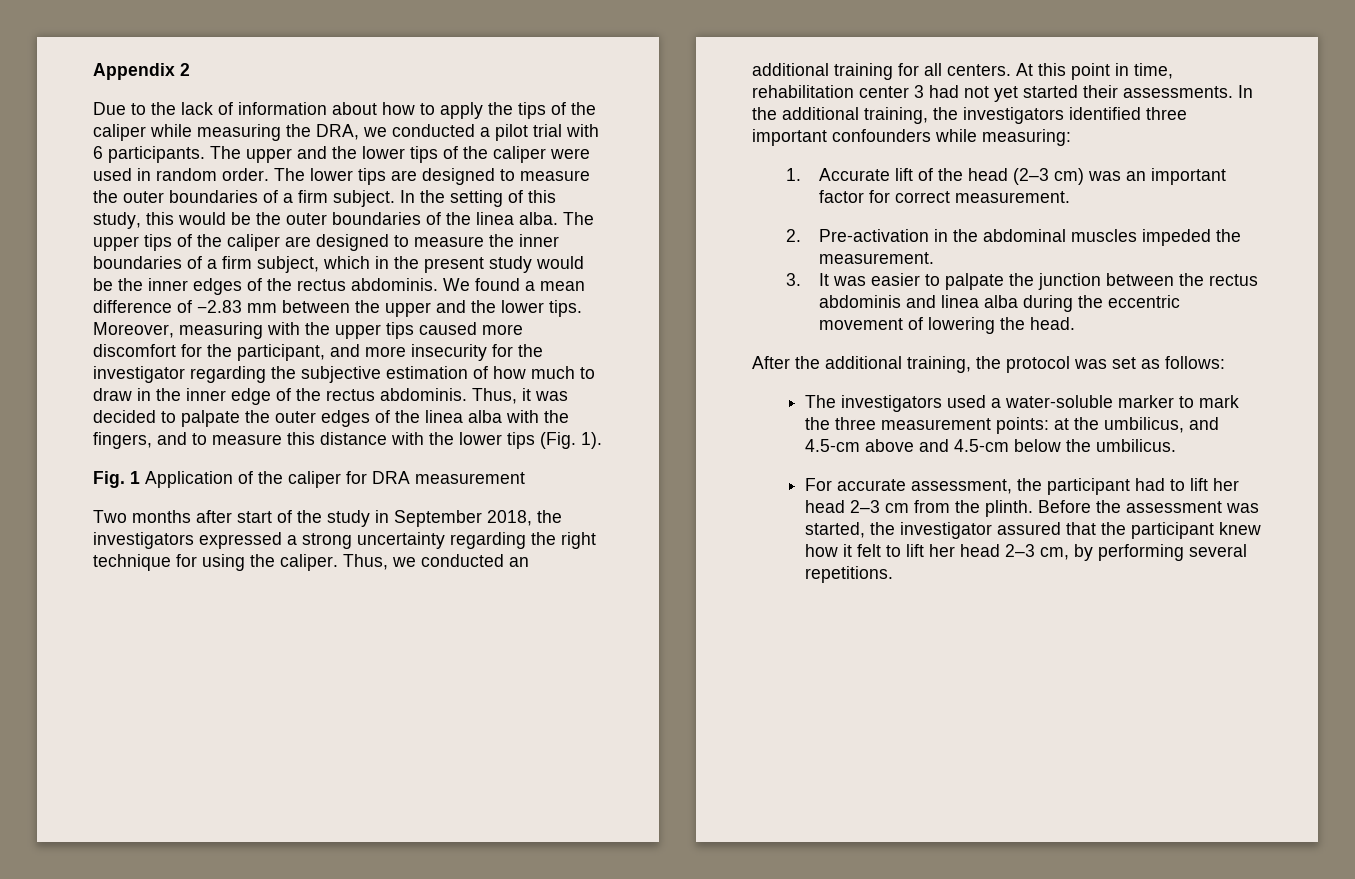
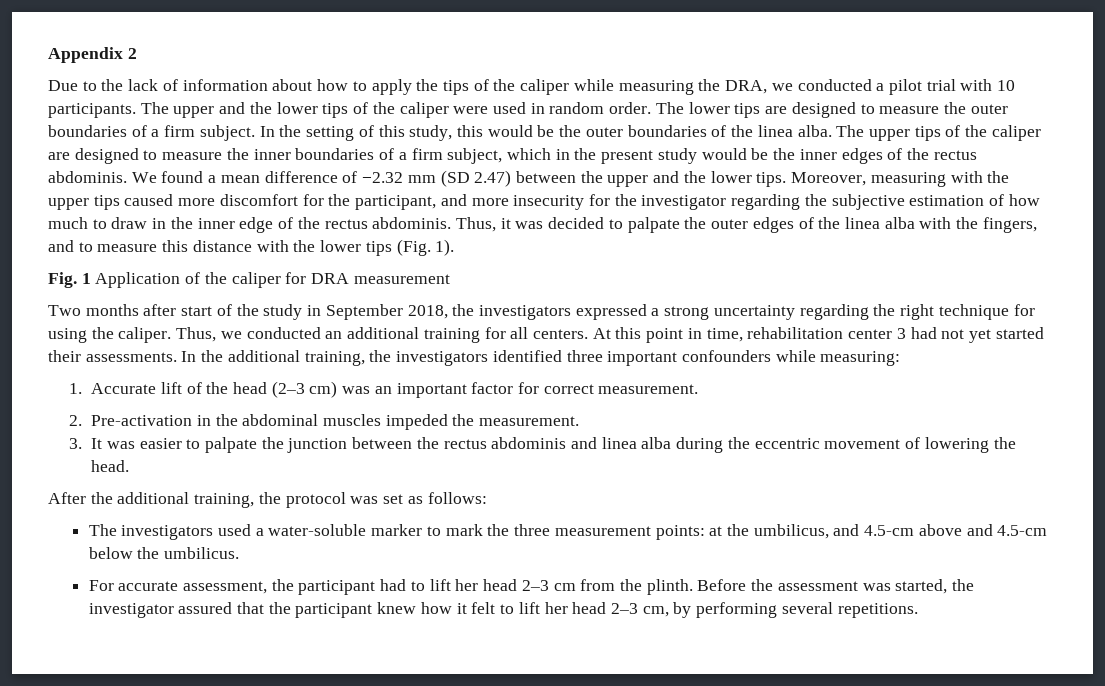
[93,146,103,159] 6 -> [997,80,1016,91] 10
[197,300,277,313] −2.83 mm -> [362,170,512,187] −2.32 mm (SD 2.47)

